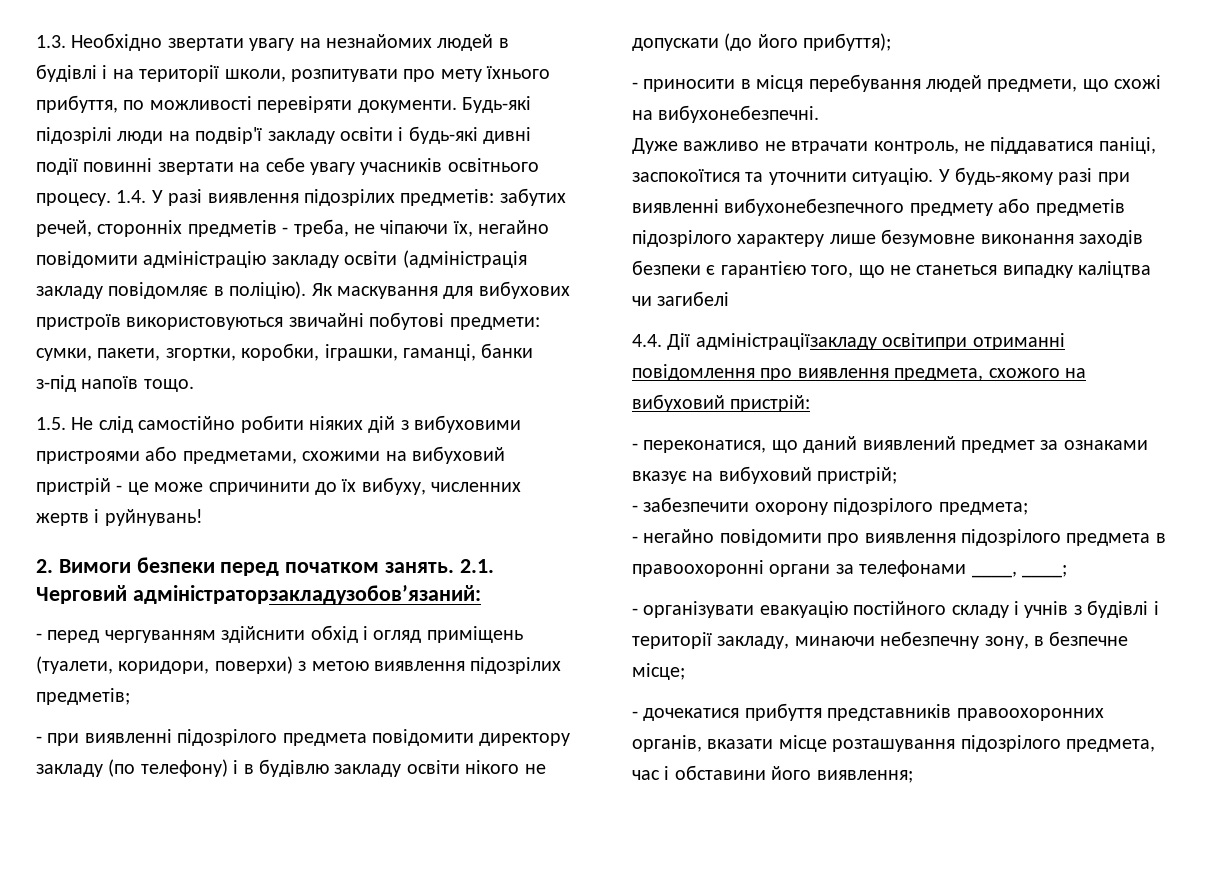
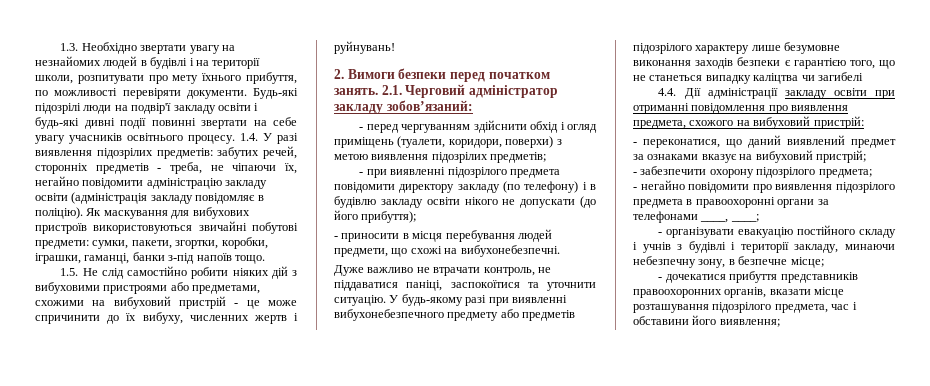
[132,585,481,604] адміністраторзакладузобов’язаний: -> [468,85,558,98] [334,100,473,114] адміністратор закладу зобов’язаний:
[695,333,968,350] адміністраціїзакладу освітипри -> [707,88,895,99] адміністрації закладу освіти при

